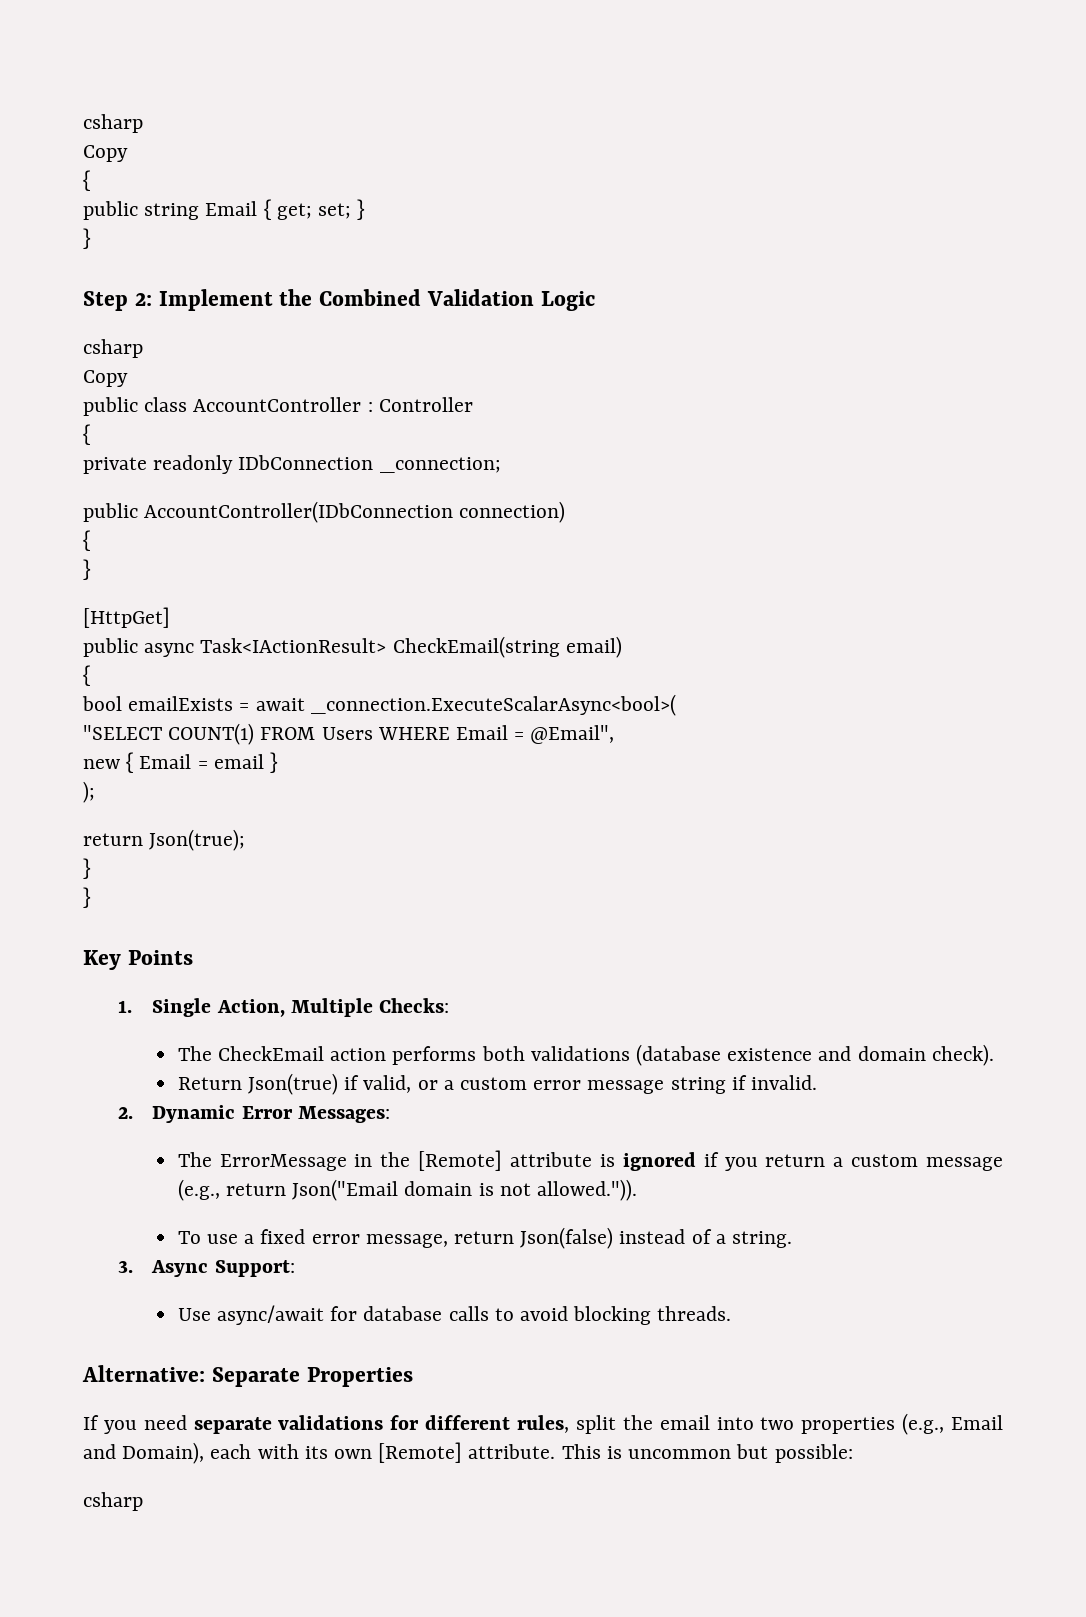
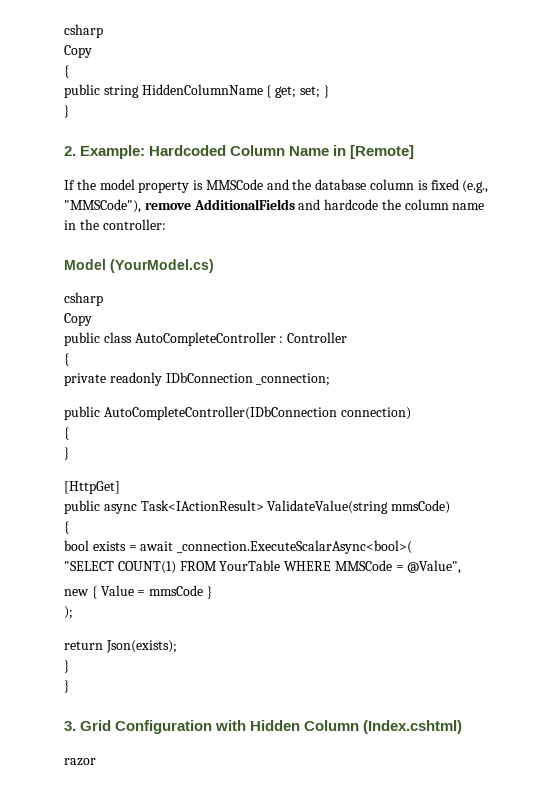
[205,201,258,216] Email -> [141,84,263,95] HiddenColumnName
[83,289,595,311] Step 2: Implement the Combined Validation Logic -> [64,145,415,159] [64,179,489,193] [64,199,485,213] [64,219,166,230] [64,259,214,273] 2. Example: Hardcoded Column Name in [Remote] // If the model property is MMSCode and the database column is fixed (e.g., "MMSCode"), remove AdditionalFields and hardcode the column name in the controller: // Model (YourModel.cs)
[193,397,362,412] AccountController -> [134,332,276,346] AutoCompleteController
[144,501,454,523] AccountController(IDbConnection -> [103,406,337,420] AutoCompleteController(IDbConnection
[392,636,622,658] CheckEmail(string email) -> [267,500,451,514] ValidateValue(string mmsCode)
[128,696,234,711] emailExists -> [92,541,126,551] exists
[321,725,615,744] Users WHERE Email = @Email", -> [219,560,462,574] YourTable WHERE MMSCode = @Value",
[139,754,264,769] Email = email -> [100,585,204,596] Value = mmsCode
[149,829,246,851] [83,858,91,879] [83,887,91,908] [83,950,193,970] [117,998,450,1017] [177,1044,994,1066] [177,1073,818,1095] [117,1105,390,1123] [177,1150,1003,1171] [177,1179,637,1201] [177,1227,793,1249] [117,1260,295,1277] [177,1305,732,1325] [82,1365,413,1387] [83,1413,1004,1435] [83,1442,853,1464] [83,1492,143,1511] Json(true); // } // } // Key Points // 1. Single Action, Multiple Checks: // The CheckEmail action performs both validations (database existence and domain check). // Return Json(true) if valid, or a custom error message string if invalid. // 2. Dynamic Error Messages: // The ErrorMessage in the [Remote] attribute is ignored if you return a custom message (e.g., return Json("Email domain is not allowed.")). // To use a fixed error message, return Json(false) instead of a string. // 3. Async Support: // Use async/await for database calls to avoid blocking threads. // Alternative: Separate Properties // If you need separate validations for different rules, split the email into two properties (e.g., Email and Domain), each with its own [Remote] attribute. This is uncommon but possible: // csharp -> [105,640,177,653] [64,660,69,673] [64,680,69,693] [64,720,463,734] [64,758,96,766] Json(exists); // } // } // 3. Grid Configuration with Hidden Column (Index.cshtml) // razor

